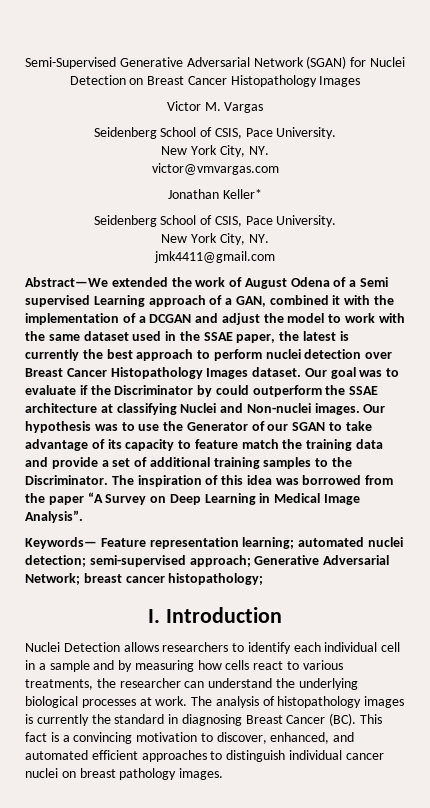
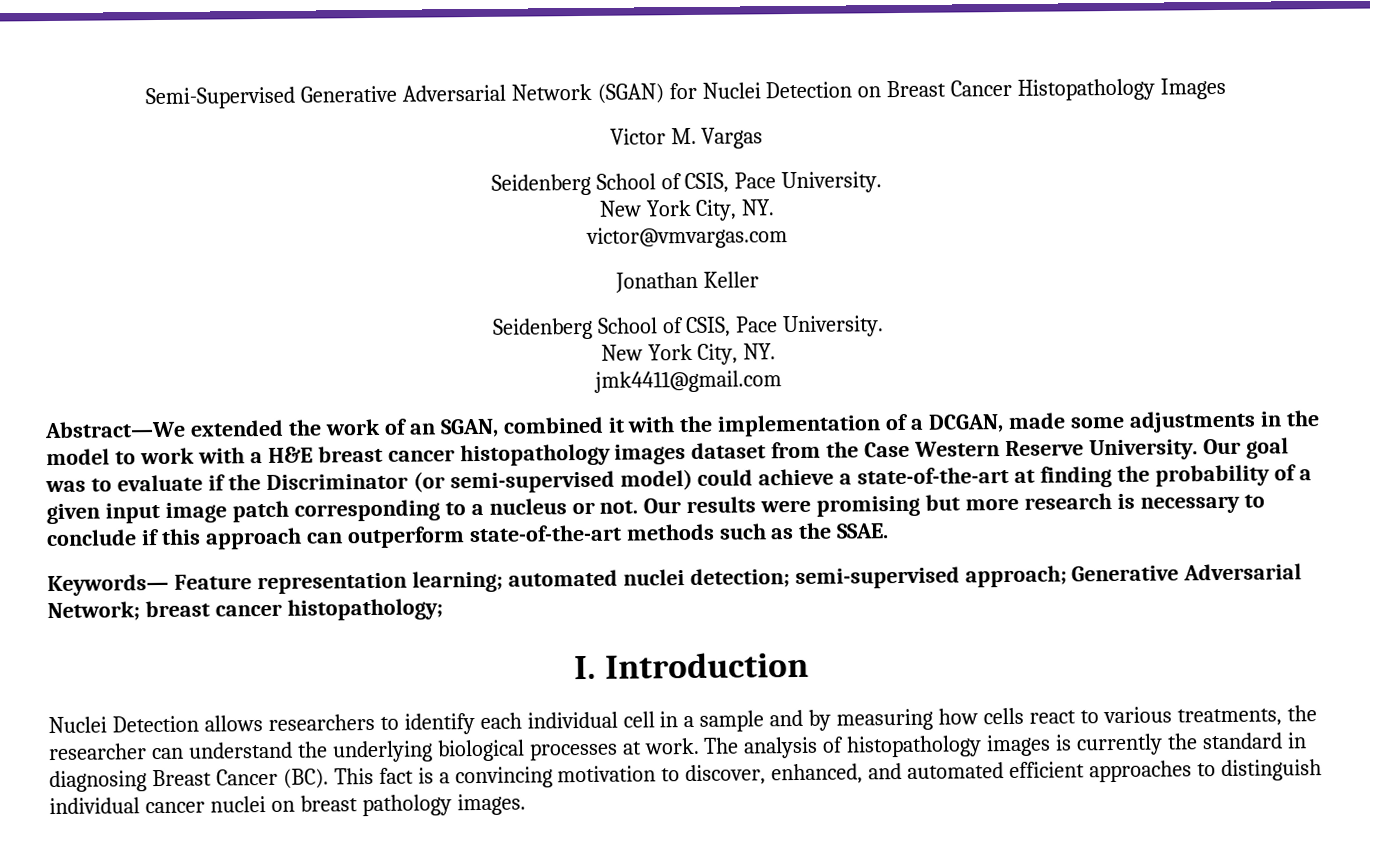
[222,189,262,199] Keller* -> [702,271,759,288] Keller
[244,277,389,289] [25,295,266,307] August Odena of a Semi supervised Learning approach of a GAN, -> [408,418,499,438] an SGAN,
[149,313,260,325] DCGAN and adjust -> [928,410,1282,433] DCGAN, made some adjustments in
[25,331,349,343] [25,349,393,361] [25,367,302,379] the same dataset used in the SSAE paper, the latest is currently the best approach to perform nuclei detection over Breast Cancer Histopathology Images dataset. -> [249,439,1199,467] a H&E breast cancer histopathology images dataset from the Case Western Reserve University.
[197,385,379,397] [25,403,386,415] [25,421,372,433] [25,439,384,451] [25,457,353,469] [25,475,394,487] [25,492,361,505] [25,510,83,523] by could outperform the SSAE architecture at classifying Nuclei and Non-nuclei images. Our hypothesis was to use the Generator of our SGAN to take advantage of its capacity to feature match the training data and provide a set of additional training samples to the Discriminator. The inspiration of this idea was borrowed from the paper “A Survey on Deep Learning in Medical Image Analysis”. -> [412,464,1312,494] [46,493,1265,525] [46,522,890,550] (or semi-supervised model) could achieve a state-of-the-art at finding the probability of a given input image patch corresponding to a nucleus or not. Our results were promising but more research is necessary to conclude if this approach can outperform state-of-the-art methods such as the SSAE.

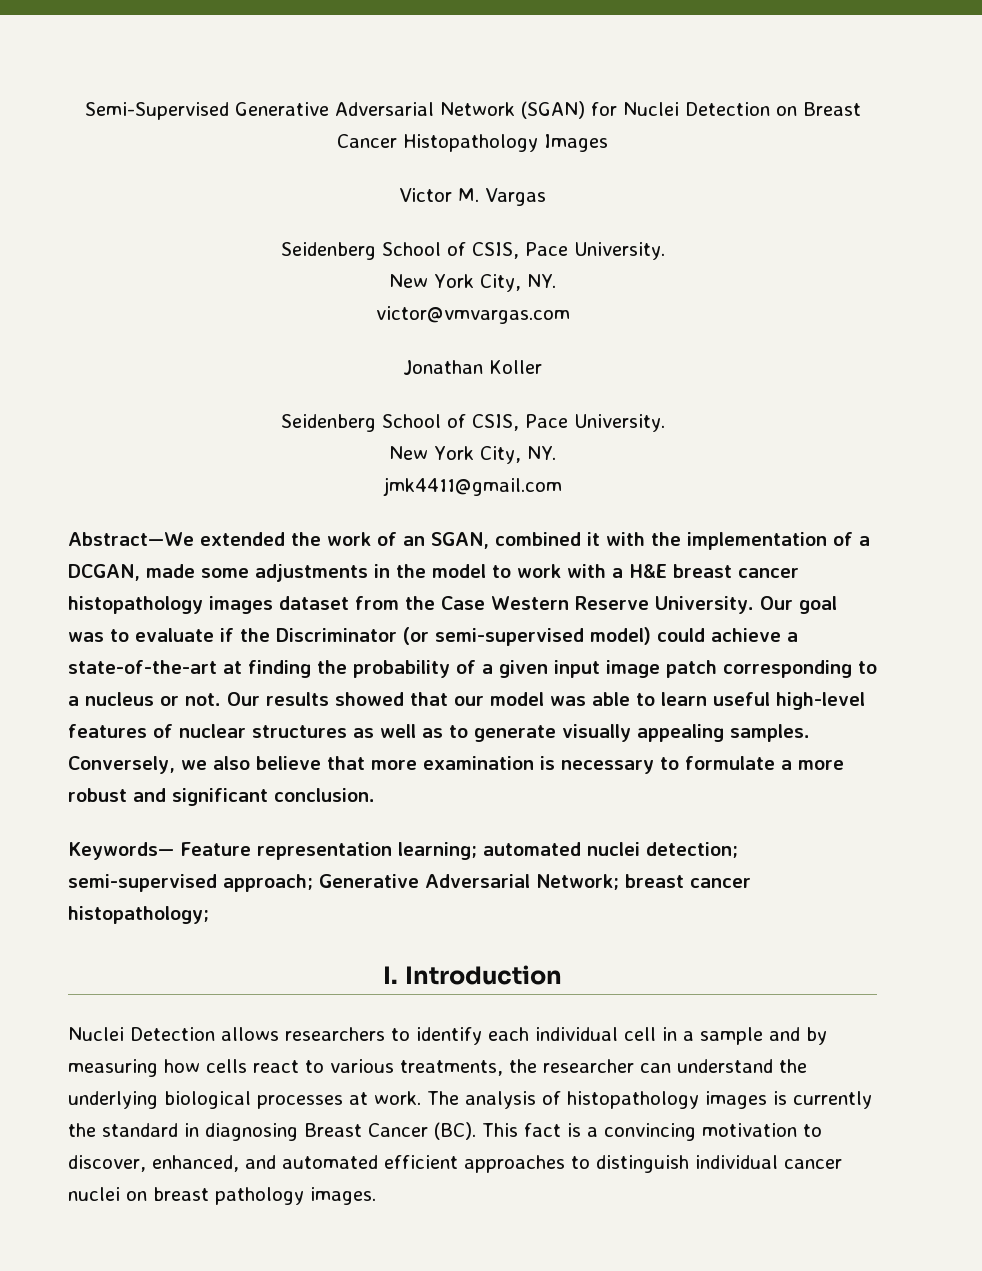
[702,271,759,288] Keller -> [489,360,542,374] Koller
[760,493,1265,517] [46,522,890,550] were promising but more research is necessary to conclude if this approach can outperform state-of-the-art methods such as the SSAE. -> [335,692,865,710] [68,724,810,742] [68,756,844,774] [68,788,375,806] showed that our model was able to learn useful high-level features of nuclear structures as well as to generate visually appealing samples. Conversely, we also believe that more examination is necessary to formulate a more robust and significant conclusion.

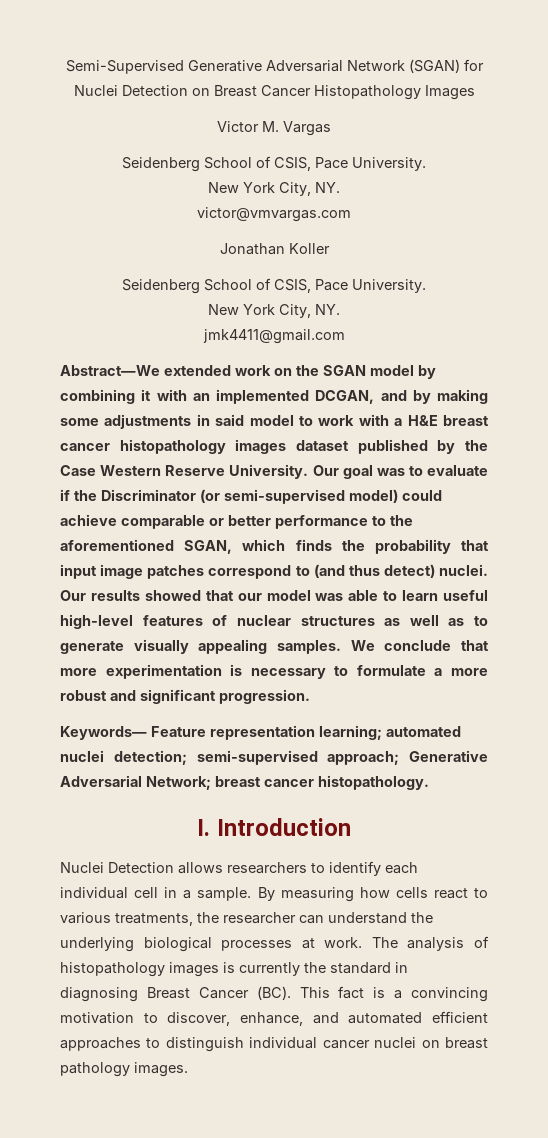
[290,532,870,550] [68,564,195,581] the work of an SGAN, combined it with the implementation of a DCGAN, made -> [235,365,436,379] [60,389,488,404] work on the SGAN model by combining it with an implemented DCGAN, and by making
[396,564,426,578] the -> [215,414,245,426] said
[355,596,399,610] from -> [357,439,456,454] published by
[787,632,798,642] [68,660,877,678] [68,692,221,706] a state-of-the-art at finding the probability of a given input image patch corresponding to a nucleus or not. -> [121,515,413,529] [60,539,490,554] [60,564,488,579] comparable or better performance to the aforementioned SGAN, which finds the probability that input image patches correspond to (and thus detect) nuclei.
[68,756,321,774] Conversely, we also believe -> [350,640,452,651] We conclude
[423,756,534,770] examination -> [105,664,222,679] experimentation
[274,788,375,802] conclusion. -> [219,689,310,704] progression.
[68,906,209,924] histopathology; -> [318,775,429,790] histopathology.
[700,1027,827,1045] sample and by -> [197,887,275,901] sample. By
[152,1155,239,1172] enhanced, -> [240,1012,303,1026] enhance,

